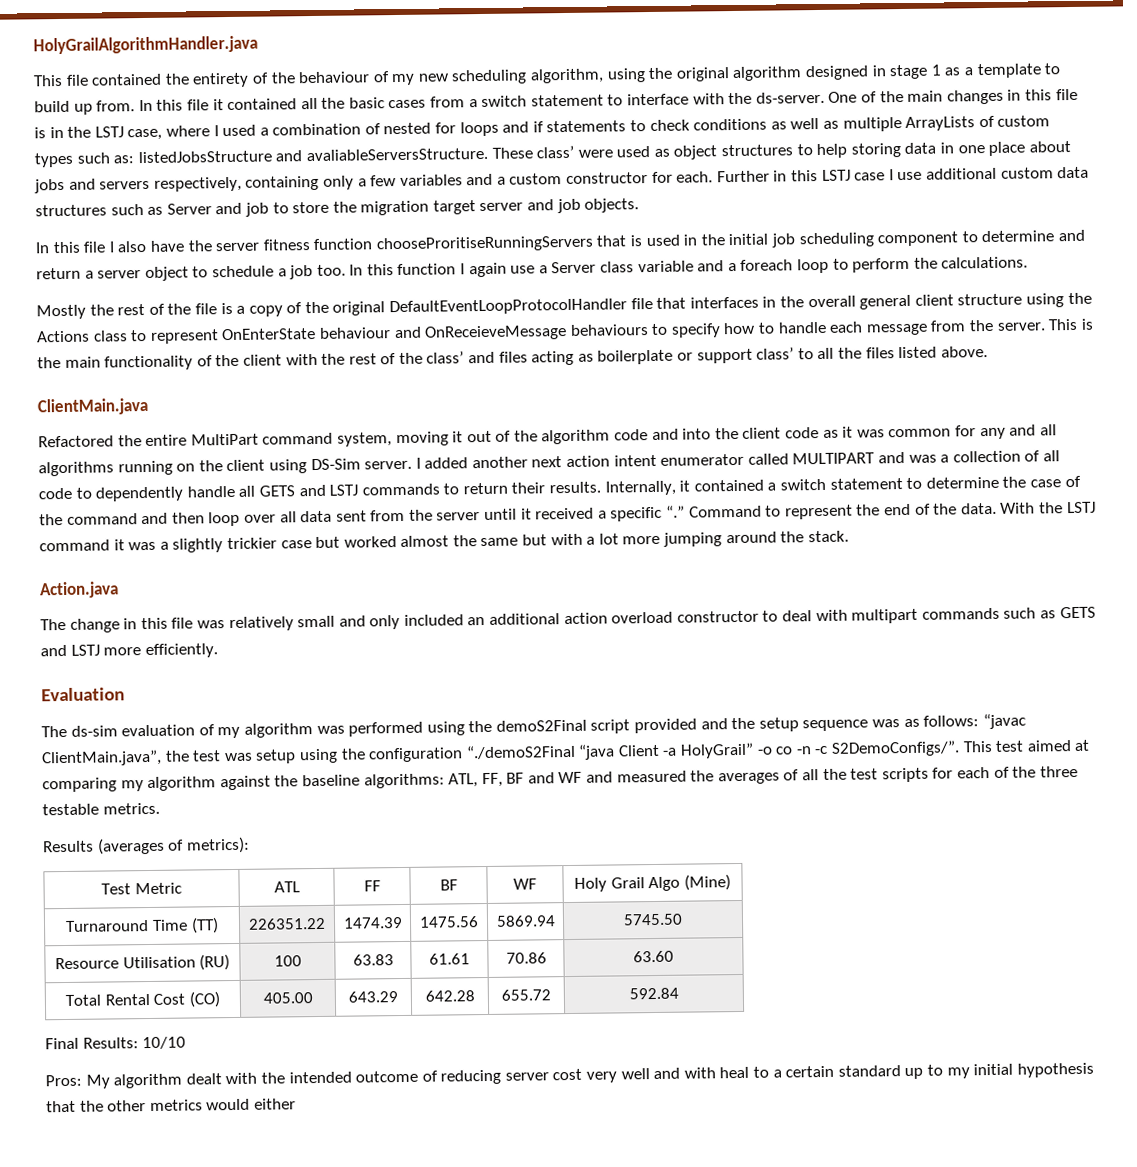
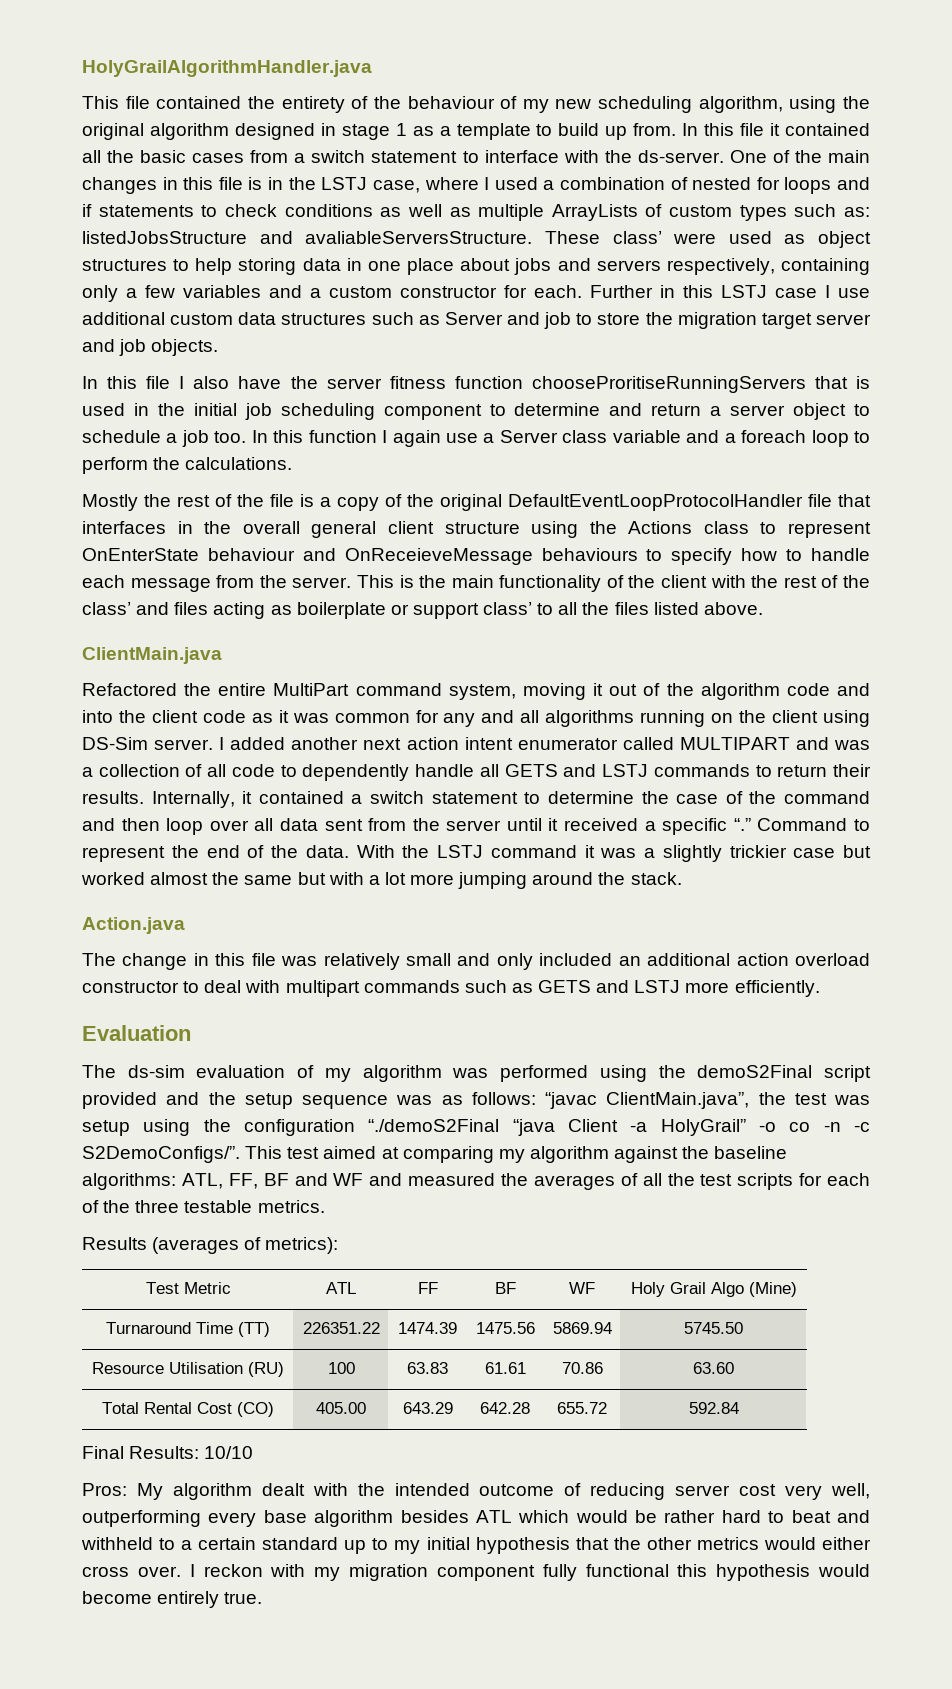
[620,1066,750,1080] well and with heal -> [830,1483,870,1499] [82,1510,870,1527] [81,1537,153,1550] well, outperforming every base algorithm besides ATL which would be rather hard to beat and withheld
(296, 1104) none -> [82,1564,871,1581] [82,1591,263,1608] cross over. I reckon with my migration component fully functional this hypothesis would become entirely true.

